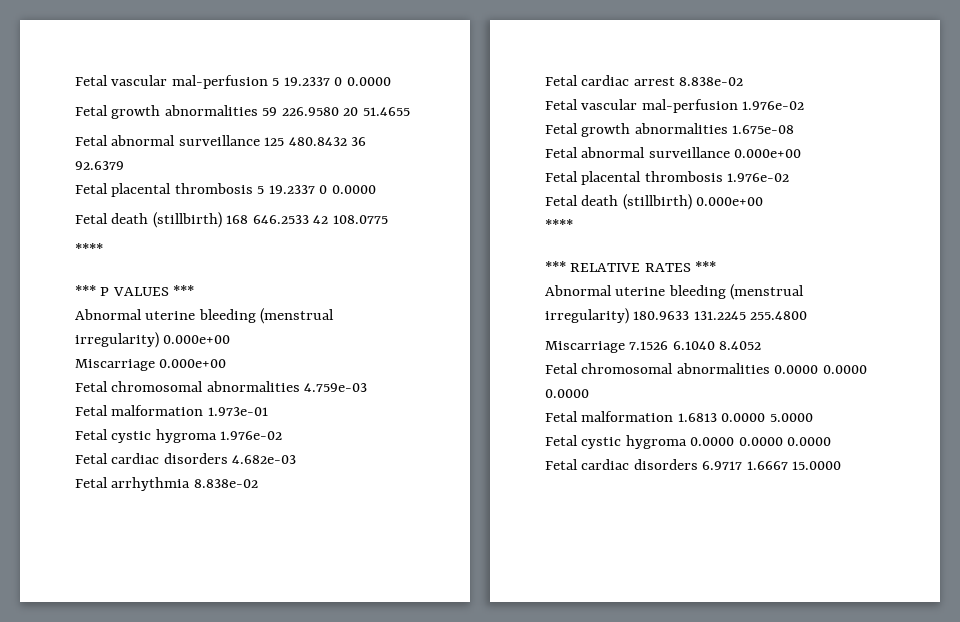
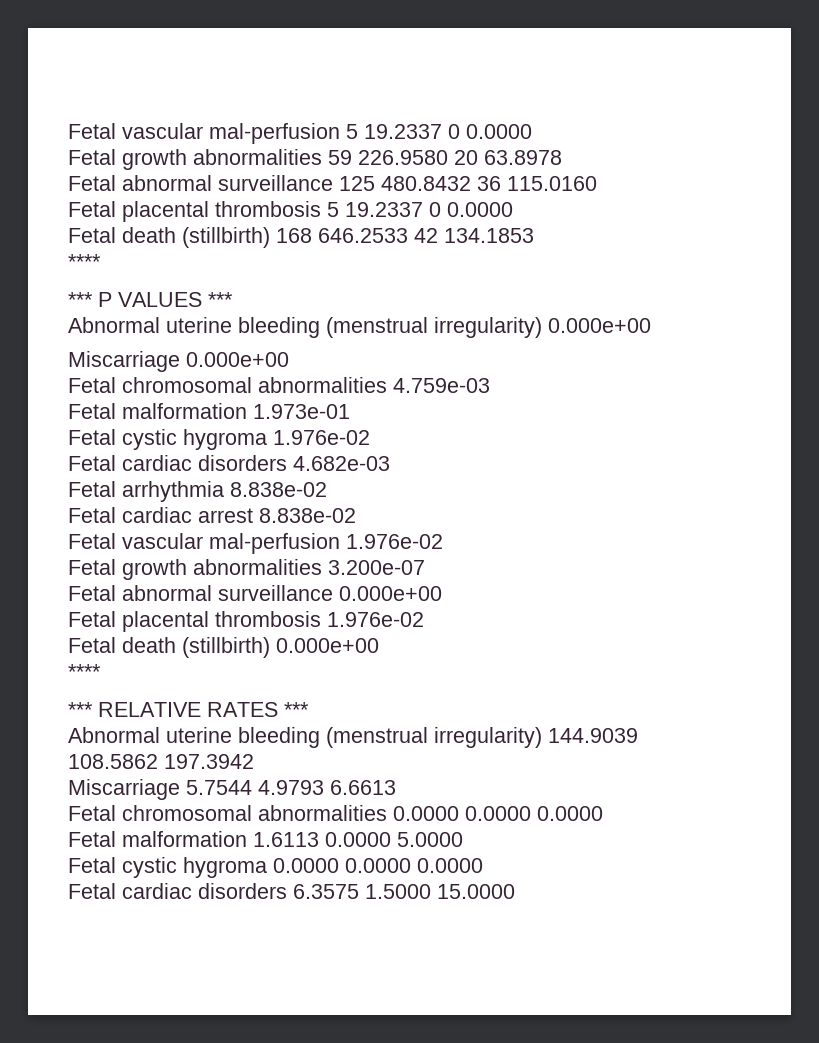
[362,107,410,116] 51.4655 -> [484,150,562,165] 63.8978
[75,161,124,170] 92.6379 -> [507,176,597,191] 115.0160
[332,215,388,224] 108.0775 -> [444,228,534,243] 134.1853
[732,125,795,134] 1.675e-08 -> [328,560,425,575] 3.200e-07
[633,311,808,320] [545,341,762,353] 180.9633 131.2245 255.4800 // Miscarriage 7.1526 6.1040 8.4052 -> [548,728,638,743] [68,754,254,769] [68,779,396,800] 144.9039 108.5862 197.3942 // Miscarriage 5.7544 4.9793 6.6613
[677,413,717,422] 1.6813 -> [253,832,319,847] 1.6113
[702,461,788,470] 6.9717 1.6667 -> [293,884,431,899] 6.3575 1.5000

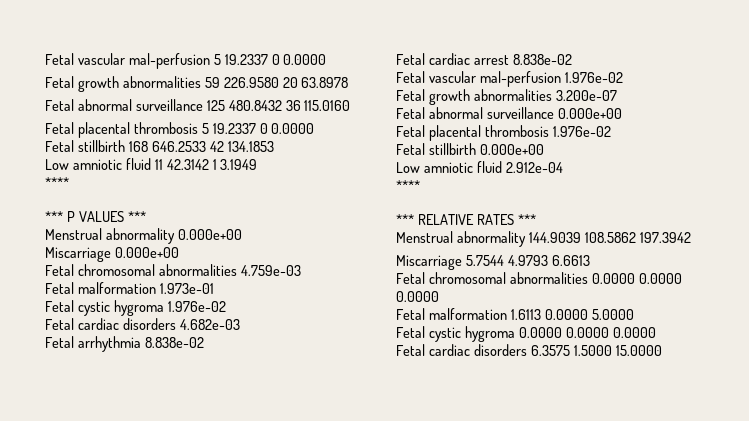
[122,227,270,248] death (stillbirth) -> [77,140,125,152] stillbirth
(534, 235) none -> [45,158,258,170] // Low amniotic fluid 11 42.3142 1 3.1949
[68,317,542,338] Abnormal uterine bleeding (menstrual irregularity) -> [45,228,175,244] Menstrual abnormality
[122,637,379,658] death (stillbirth) 0.000e+00 -> [428,143,544,155] [396,161,563,173] stillbirth 0.000e+00 // Low amniotic fluid 2.912e-04
[68,727,542,748] Abnormal uterine bleeding (menstrual irregularity) -> [396,231,526,247] Menstrual abnormality

